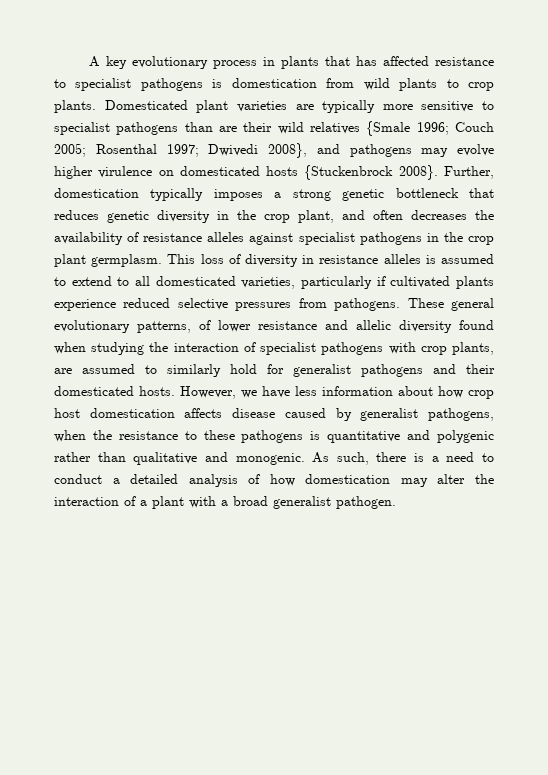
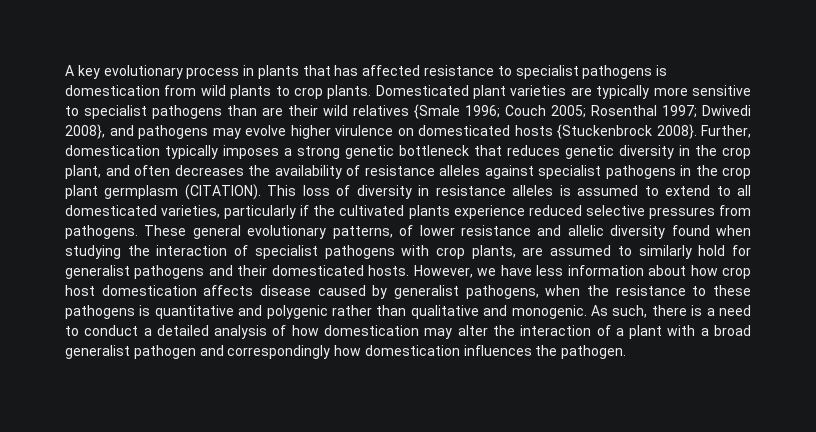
[91,254,163,267] germplasm. -> [104,184,261,200] germplasm (CITATION).
(386, 281) none -> [313,205,336,216] the
(331, 502) none -> [133,345,558,359] pathogen and correspondingly how domestication influences the

